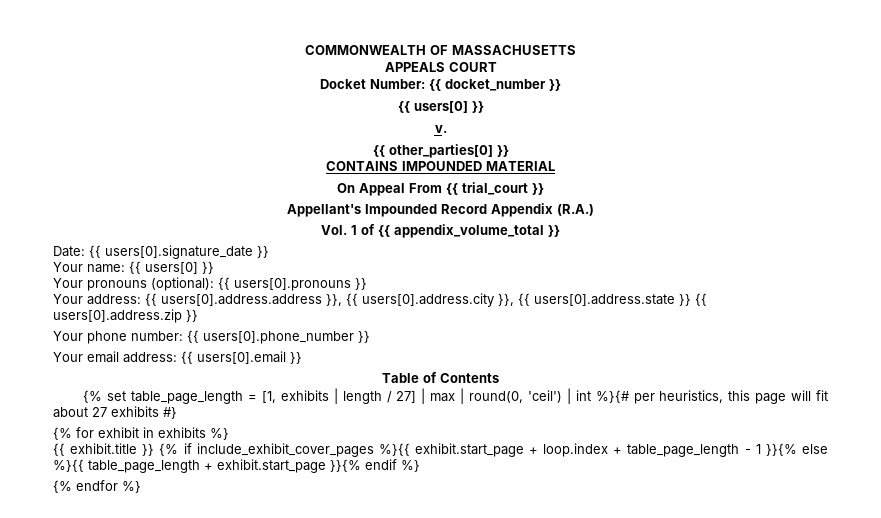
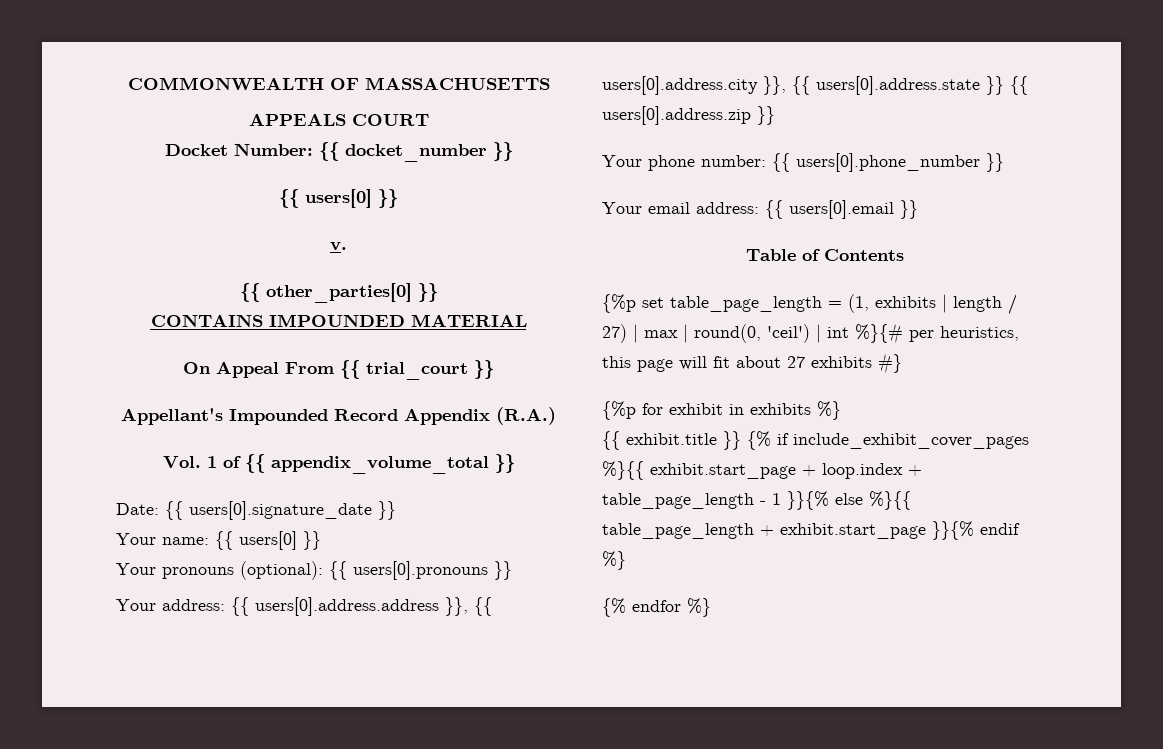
[83,390,103,403] {% -> [602,294,636,313] {%p
[262,391,277,403] [1, -> [848,294,869,313] (1,
[396,391,417,403] 27] -> [602,324,627,343] 27)
[53,427,72,440] {% -> [602,401,636,420] {%p

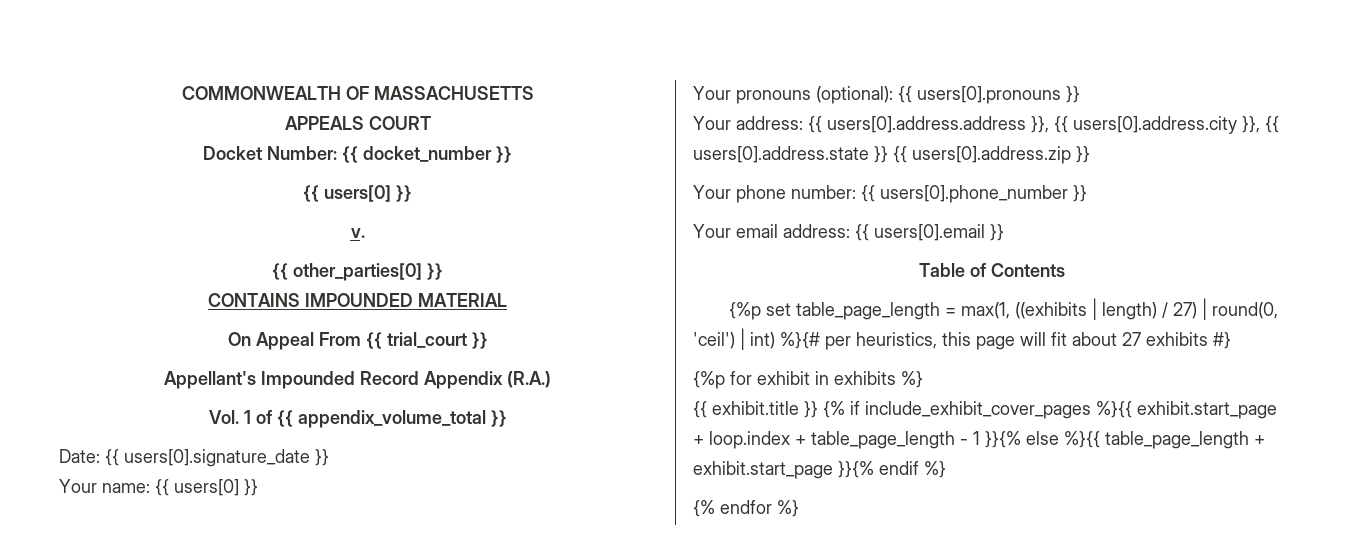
[848,294,1002,313] (1, exhibits | length -> [961,298,1158,320] max(1, ((exhibits | length)
[644,324,688,343] max | -> (1208, 309) none
[827,327,849,338] int -> [750,332,775,349] int)

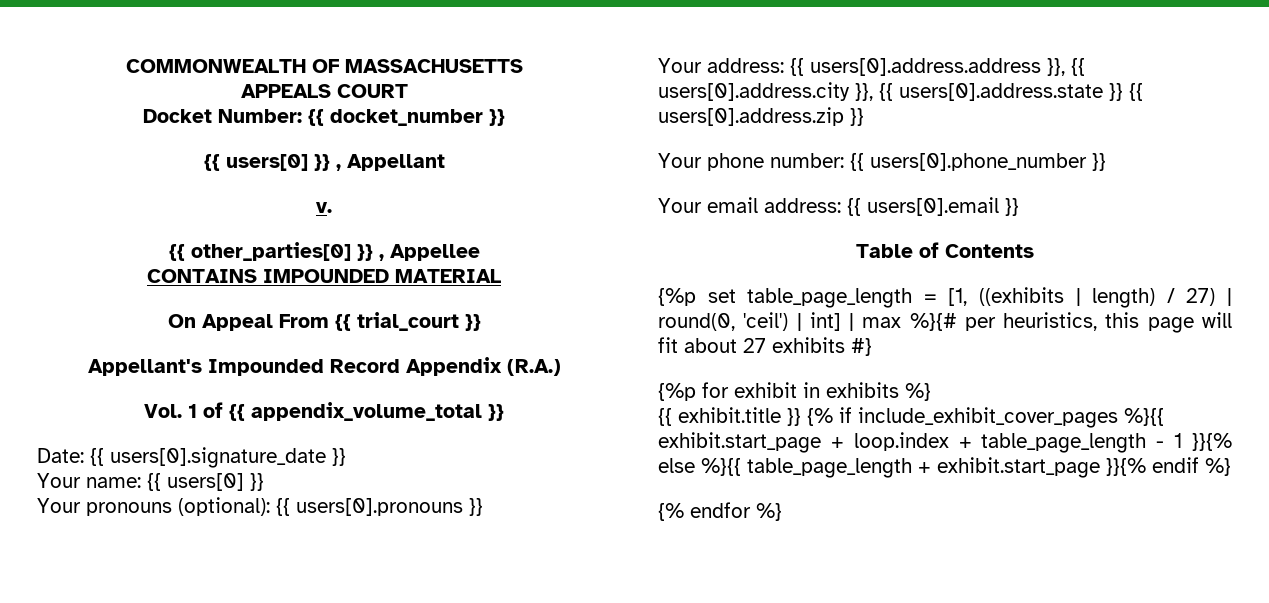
(412, 193) none -> [335,154,445,171] , Appellant
(443, 271) none -> [378,244,480,261] , Appellee
[961,302,1011,319] max(1, -> [948,288,968,306] [1,
[750,332,775,349] int) -> [809,312,902,331] int] | max

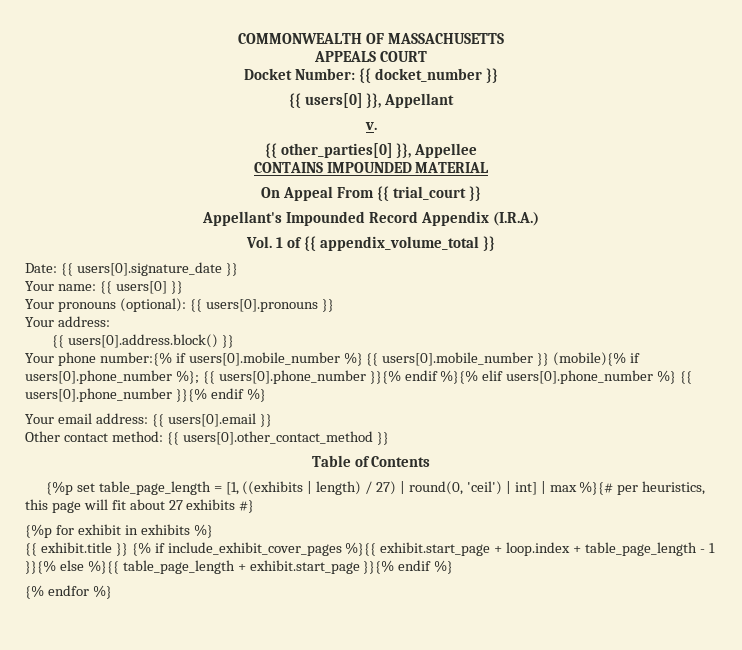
[313,154,341,171] }} , -> [366,93,382,108] }},
[356,244,384,261] }} , -> [396,143,412,158] }},
[506,359,561,376] (R.A.) -> [492,212,539,226] (I.R.A.)
[790,58,1085,76] [658,82,1143,101] [658,107,864,126] [658,153,1106,171] {{ users[0].address.address }}, {{ users[0].address.city }}, {{ users[0].address.state }} {{ users[0].address.zip }} // Your phone number: {{ users[0].phone_number }} -> [52,334,234,348] [25,352,641,366] [25,370,693,384] [25,388,266,402] // {{ users[0].address.block() }} // Your phone number:{% if users[0].mobile_number %} {{ users[0].mobile_number }} (mobile){% if users[0].phone_number %}; {{ users[0].phone_number }}{% endif %}{% elif users[0].phone_number %} {{ users[0].phone_number }}{% endif %}
(1019, 207) none -> [25,431,389,445] // Other contact method: {{ users[0].other_contact_method }}

